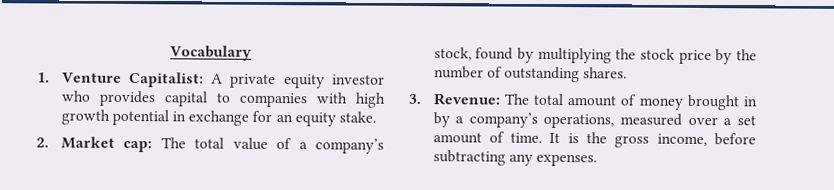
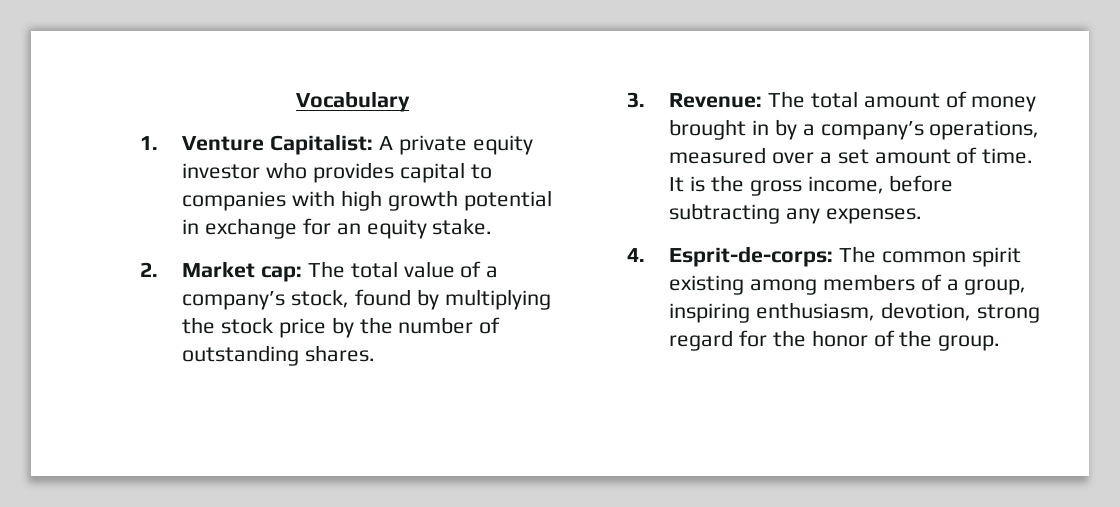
(597, 160) none -> [627,246,1021,267] [669,274,1027,295] [669,302,1040,323] [669,330,1001,351] // 4. Esprit-de-corps: The common spirit existing among members of a group, inspiring enthusiasm, devotion, strong regard for the honor of the group.

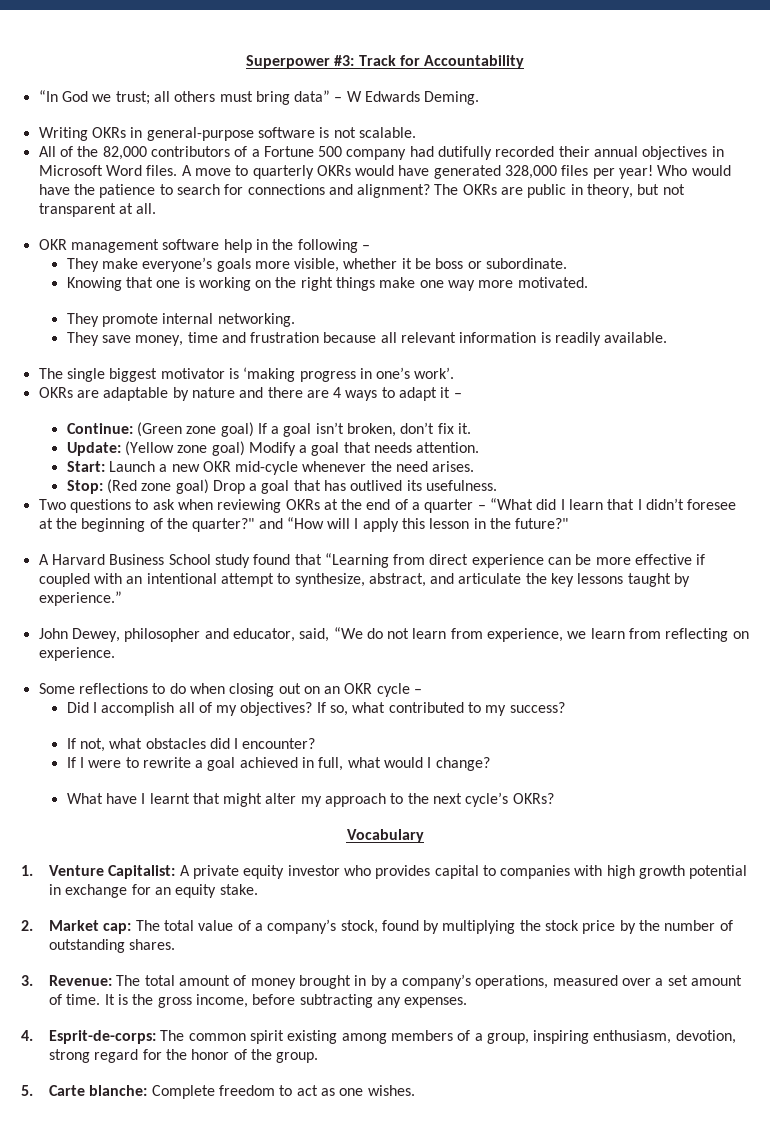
(296, 101) none -> [245,55,525,69] [38,90,480,105] [38,127,416,141] [38,146,724,160] [38,165,731,179] [38,184,685,198] [38,203,157,217] [38,239,370,253] [66,257,568,272] [66,277,588,291] [66,313,295,327] [66,332,668,346] [38,367,455,382] [38,387,462,401] [66,422,472,437] [66,441,480,456] [66,461,475,475] [66,479,498,494] [38,498,737,513] [38,517,569,532] [38,553,706,568] [38,573,691,587] [38,591,122,606] [38,627,749,642] [38,647,115,661] [38,683,423,697] [66,702,565,716] [66,738,316,752] [66,757,490,771] [66,792,554,807] Superpower #3: Track for Accountability // “In God we trust; all others must bring data” – W Edwards Deming. // Writing OKRs in general-purpose software is not scalable. // All of the 82,000 contributors of a Fortune 500 company had dutifully recorded their annual objectives in Microsoft Word files. A move to quarterly OKRs would have generated 328,000 files per year! Who would have the patience to search for connections and alignment? The OKRs are public in theory, but not transparent at all. // OKR management software help in the following – // They make everyone’s goals more visible, whether it be boss or subordinate. // Knowing that one is working on the right things make one way more motivated. // They promote internal networking. // They save money, time and frustration because all relevant information is readily available. // The single biggest motivator is ‘making progress in one’s work’. // OKRs are adaptable by nature and there are 4 ways to adapt it – // Continue: (Green zone goal) If a goal isn’t broken, don’t fix it. // Update: (Yellow zone goal) Modify a goal that needs attention. // Start: Launch a new OKR mid-cycle whenever the need arises. // Stop: (Red zone goal) Drop a goal that has outlived its usefulness. // Two questions to ask when reviewing OKRs at the end of a quarter – “What did I learn that I didn’t foresee at the beginning of the quarter?" and “How will I apply this lesson in the future?" // A Harvard Business School study found that “Learning from direct experience can be more effective if coupled with an intentional attempt to synthesize, abstract, and articulate the key lessons taught by experience.” // John Dewey, philosopher and educator, said, “We do not learn from experience, we learn from reflecting on experience. // Some reflections to do when closing out on an OKR cycle – // Did I accomplish all of my objectives? If so, what contributed to my success? // If not, what obstacles did I encounter? // If I were to rewrite a goal achieved in full, what would I change? // What have I learnt that might alter my approach to the next cycle’s OKRs? //
(1001, 343) none -> [21,1085,415,1099] // 5. Carte blanche: Complete freedom to act as one wishes.

